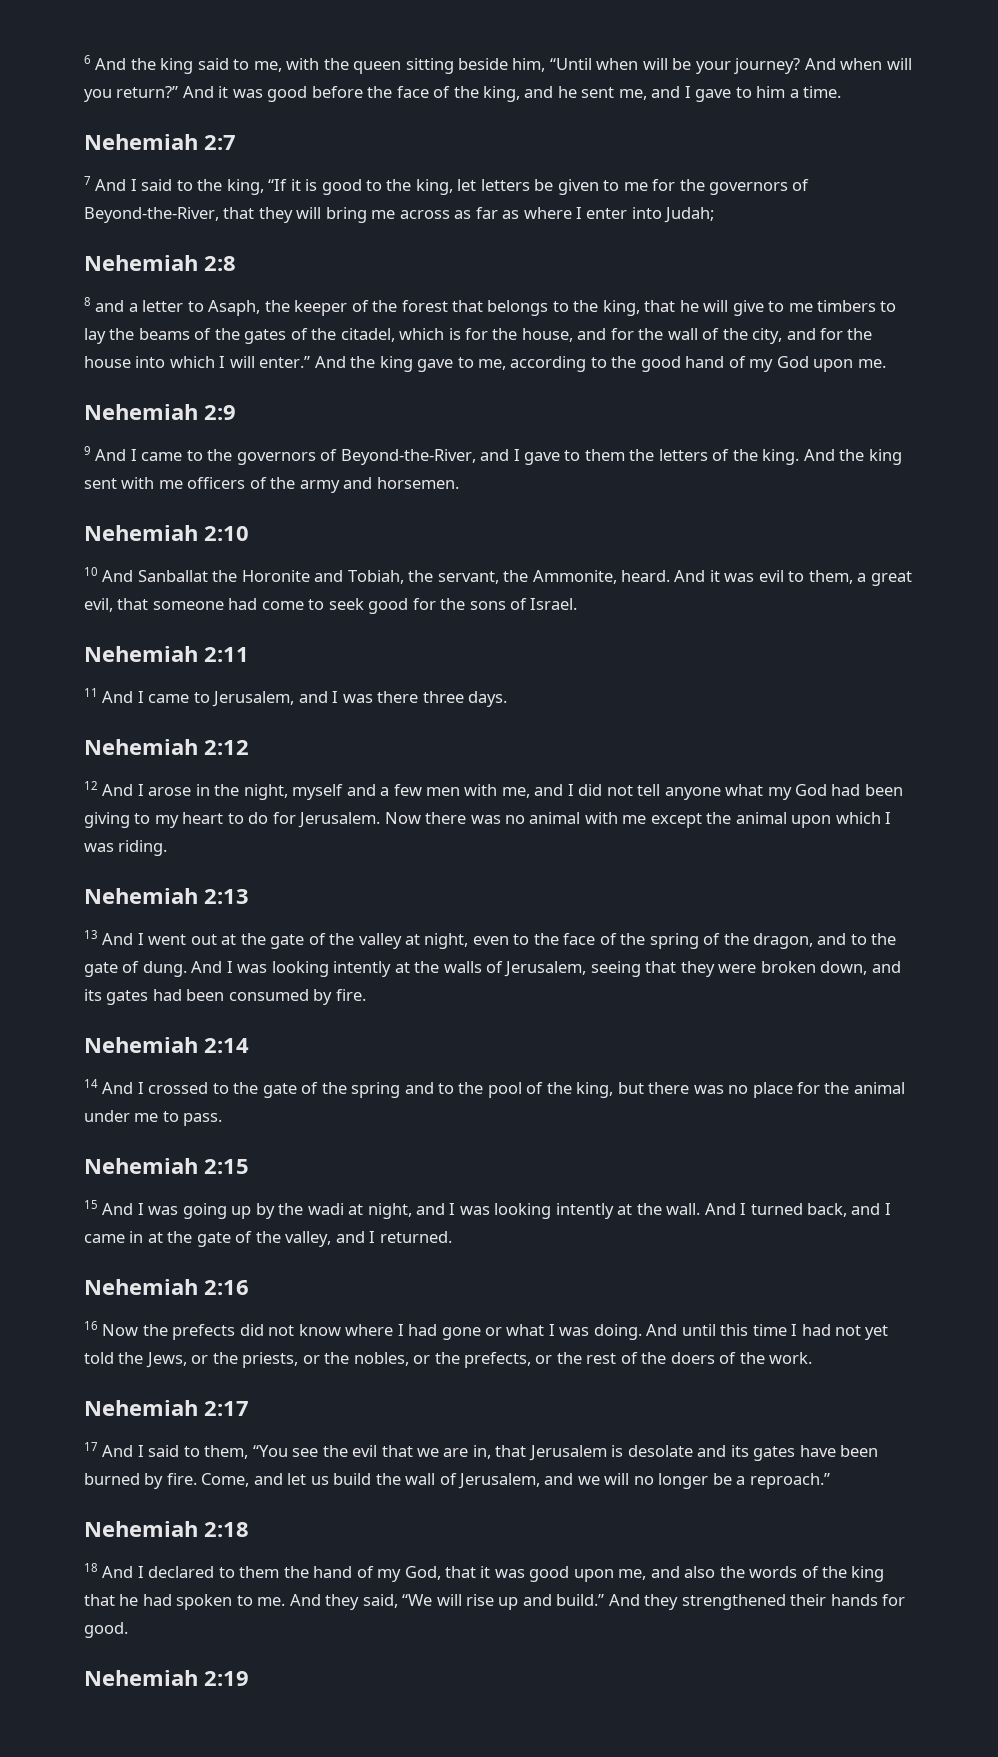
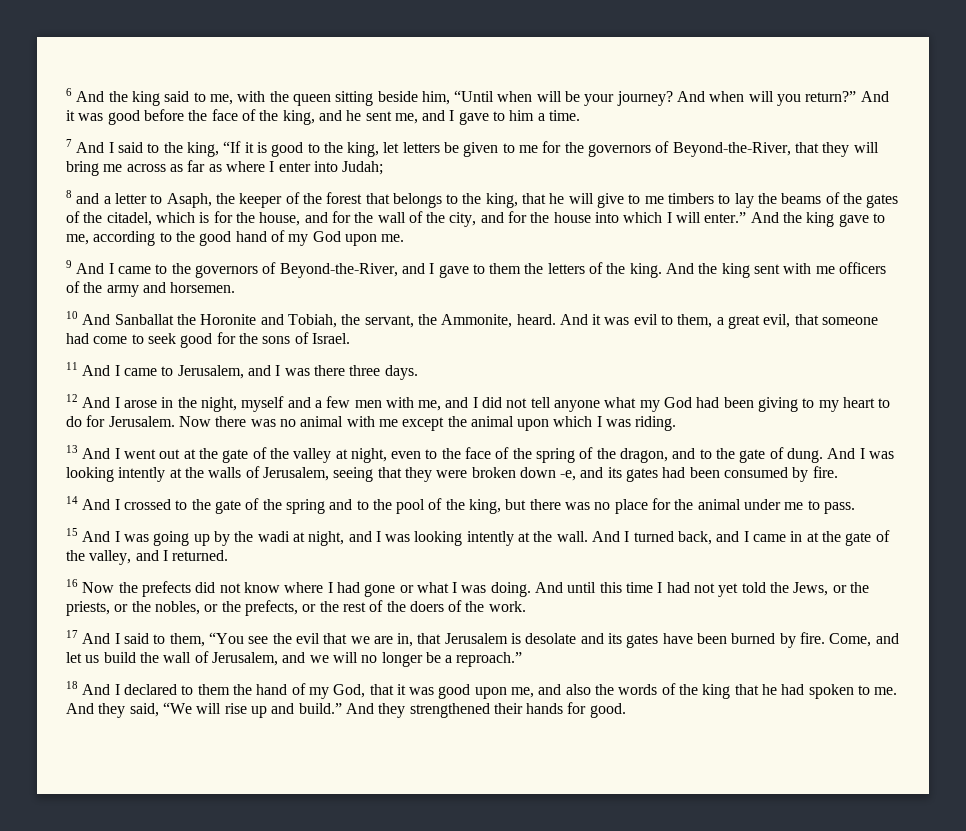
[84,134,236,150] // Nehemiah 2:7 -> (581, 115) none
[84,255,236,271] // Nehemiah 2:8 -> (384, 168) none
[84,404,236,420] // Nehemiah 2:9 -> (405, 238) none
[84,525,249,541] // Nehemiah 2:10 -> (236, 287) none
[84,646,249,662] // Nehemiah 2:11 -> (350, 338) none
[84,739,249,755] // Nehemiah 2:12 -> (418, 372) none
[84,888,249,904] // Nehemiah 2:13 -> (677, 423) none
[820,961,868,975] down, -> [519,467,577,481] down -e,
[84,1037,249,1053] // Nehemiah 2:14 -> (838, 472) none
[84,1158,249,1174] // Nehemiah 2:15 -> (855, 508) none
[84,1279,249,1295] // Nehemiah 2:16 -> (229, 555) none
[84,1400,249,1416] // Nehemiah 2:17 -> (526, 606) none
[84,1521,249,1537] // Nehemiah 2:18 -> (523, 659) none
[84,1670,249,1686] // Nehemiah 2:19 -> (626, 710) none

